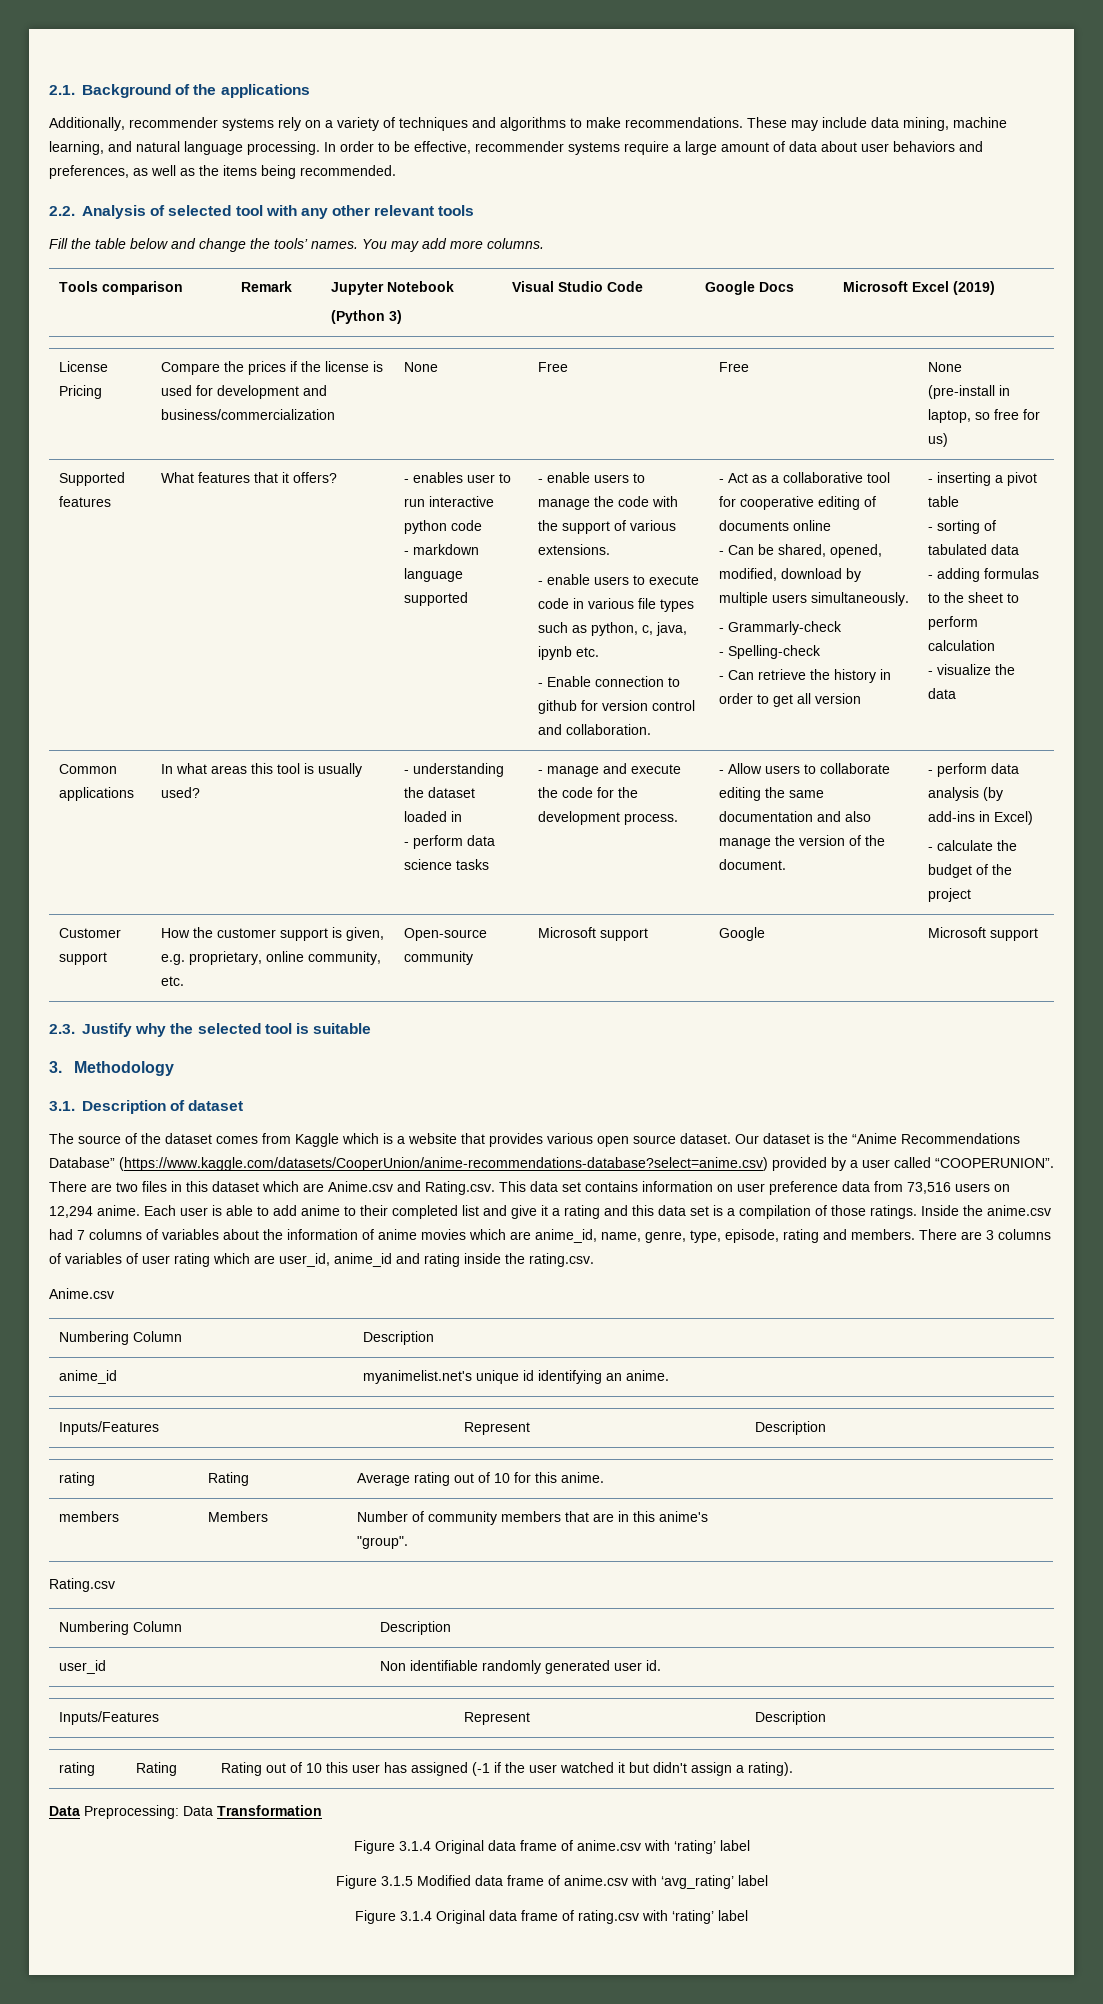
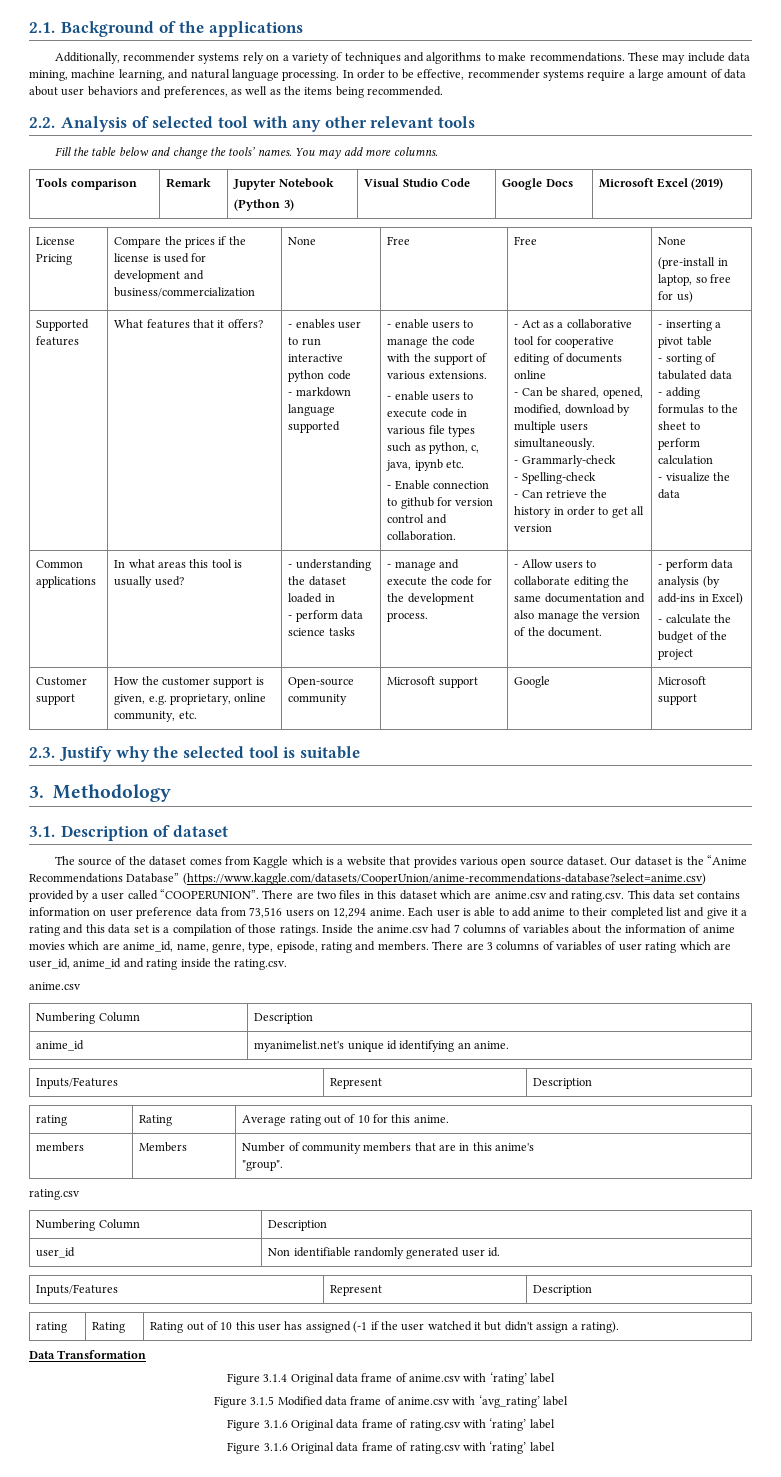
[328,1181,495,1195] Anime.csv and Rating.csv. -> [494,890,625,902] anime.csv and rating.csv.
[49,1288,114,1299] Anime.csv -> [29,982,81,990] anime.csv
[49,1578,115,1592] Rating.csv -> [29,1189,80,1200] rating.csv
[84,1805,213,1819] Preprocessing: Data -> (55, 1355) none
[400,1910,748,1924] 3.1.4 Original data frame of rating.csv with ‘rating’ label -> [263,1418,555,1431] [227,1441,555,1454] 3.1.6 Original data frame of rating.csv with ‘rating’ label // Figure 3.1.6 Original data frame of rating.csv with ‘rating’ label

